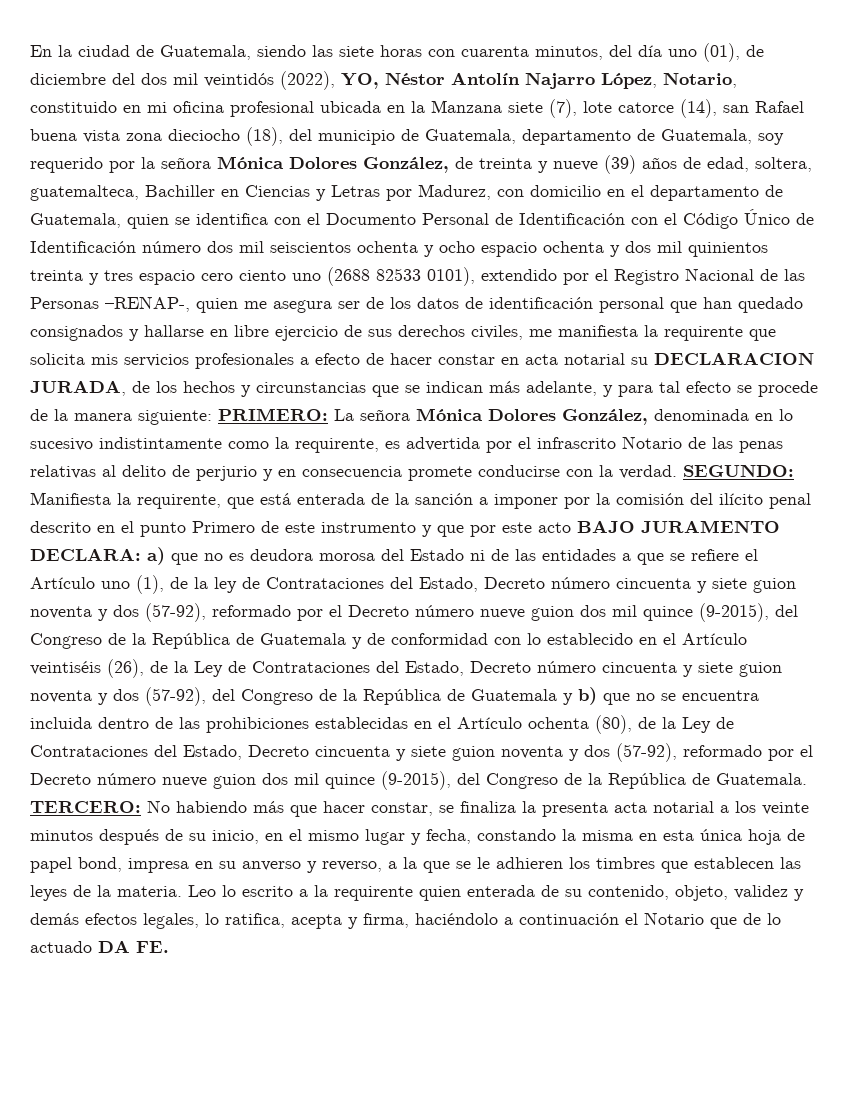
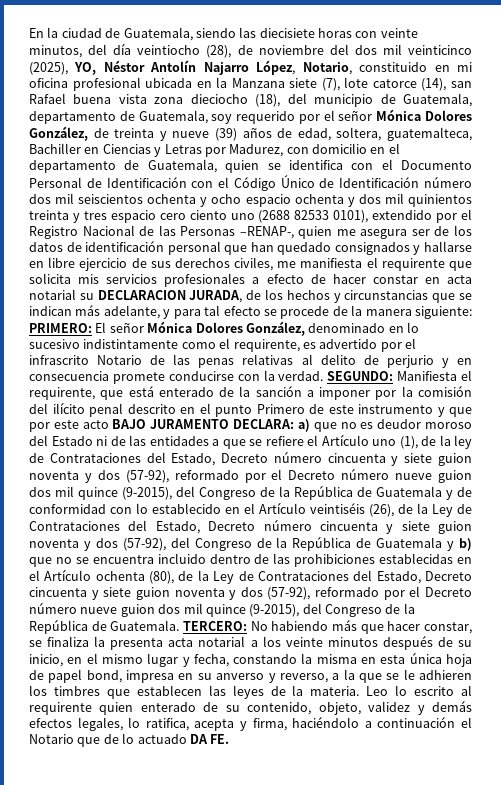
[339,46,374,57] siete -> [259,28,315,38] diecisiete
[461,46,529,57] cuarenta -> [380,28,418,38] veinte
[668,43,764,62] [30,73,106,85] uno (01), de diciembre -> [137,45,324,58] veintiocho (28), de noviembre
[204,71,335,90] veintidós (2022), -> [408,45,473,55] [29,62,68,75] veinticinco (2025),
[141,157,211,169] la señora -> [323,110,373,121] el señor
[644,325,658,337] la -> [366,257,378,268] el
[334,408,749,425] La señora Mónica Dolores González, denominada -> [95,321,386,336] El señor Mónica Dolores González, denominado
[275,437,289,449] la -> [219,338,231,349] el
[406,437,480,451] advertida -> [319,339,378,349] advertido
[117,493,131,505] la -> [461,370,472,381] el
[297,493,365,505] enterada -> [158,387,214,397] enterado
[250,549,375,561] deudora morosa -> [377,419,472,429] deudor moroso
[30,717,92,729] incluida -> [157,553,206,564] incluido
[299,885,328,897] a la -> [461,685,473,696] al
[467,885,535,897] enterada -> [140,702,196,712] enterado

